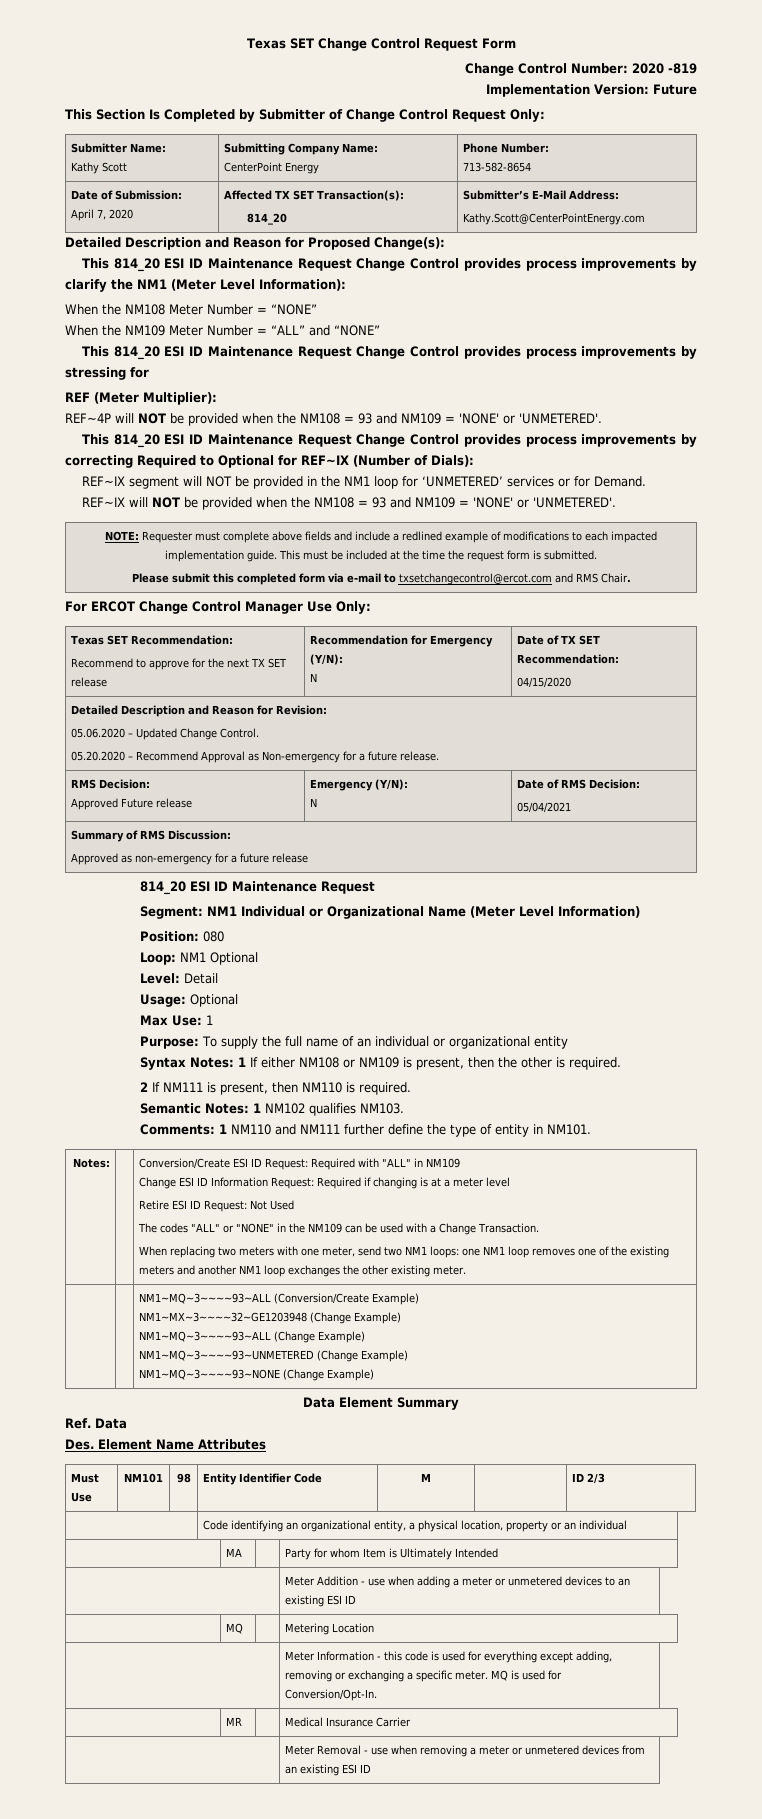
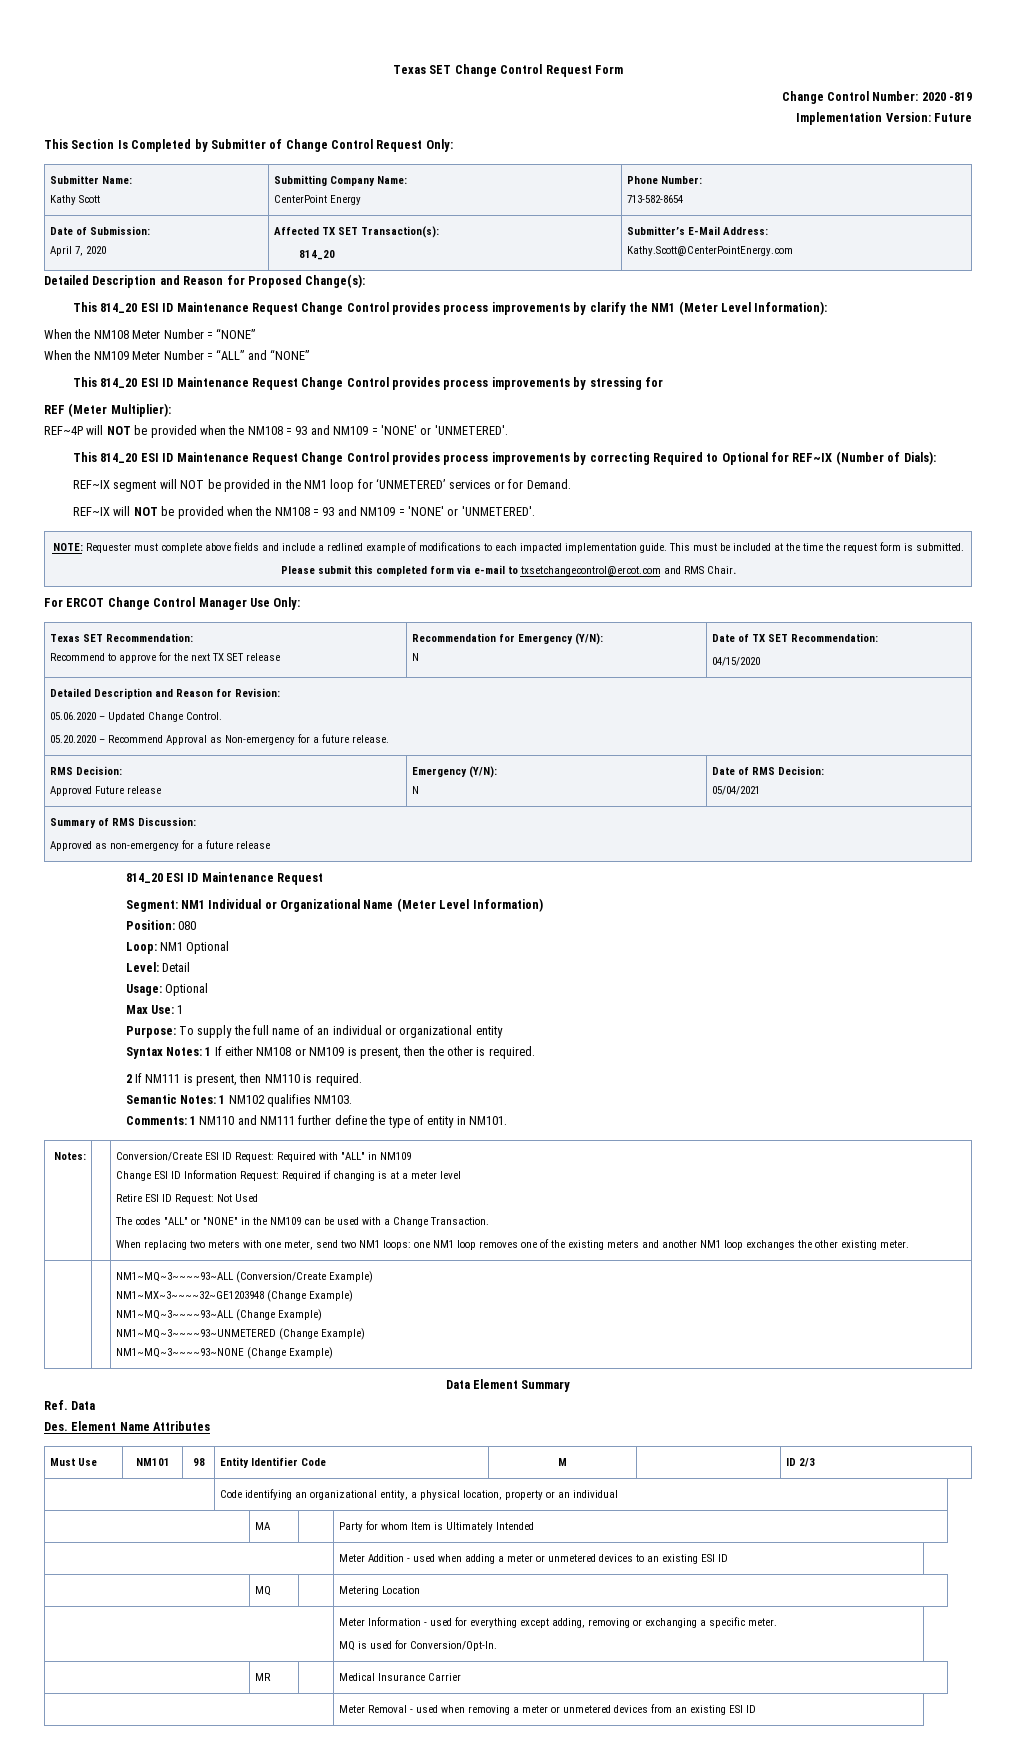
[368,1578,386,1586] use -> [413,1554,436,1562] used
[384,1651,440,1661] this code is -> (428, 1624) none
(489, 1675) none -> (778, 1622) //
[371,1747,389,1755] use -> [416,1705,439,1713] used

